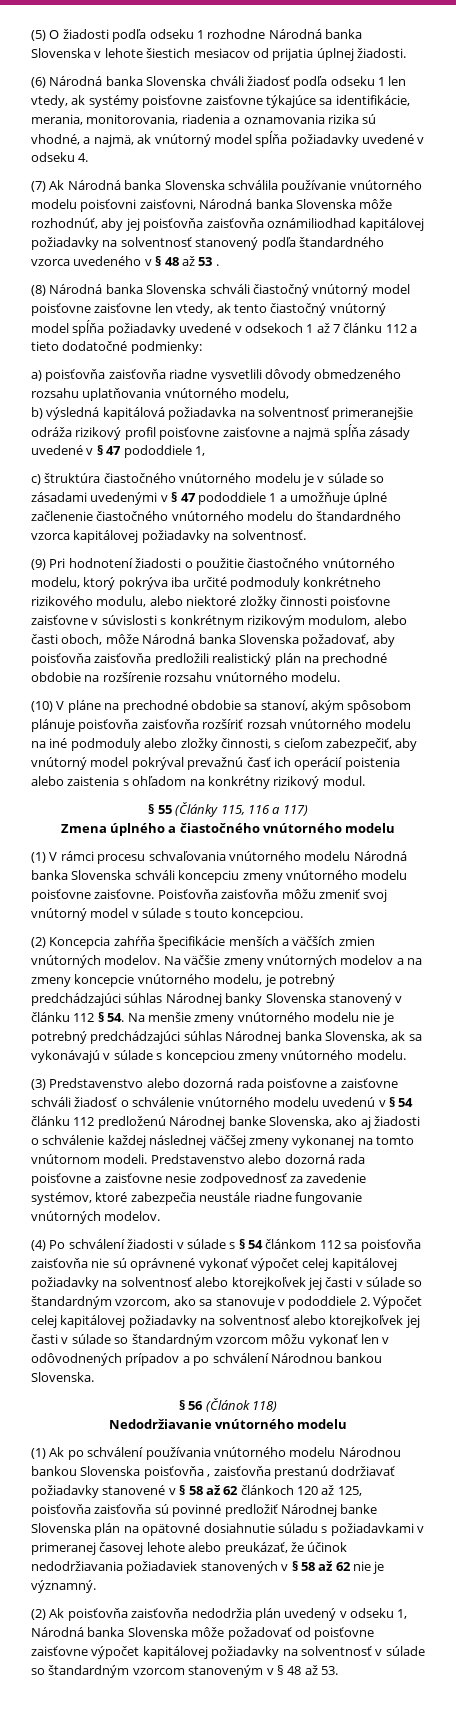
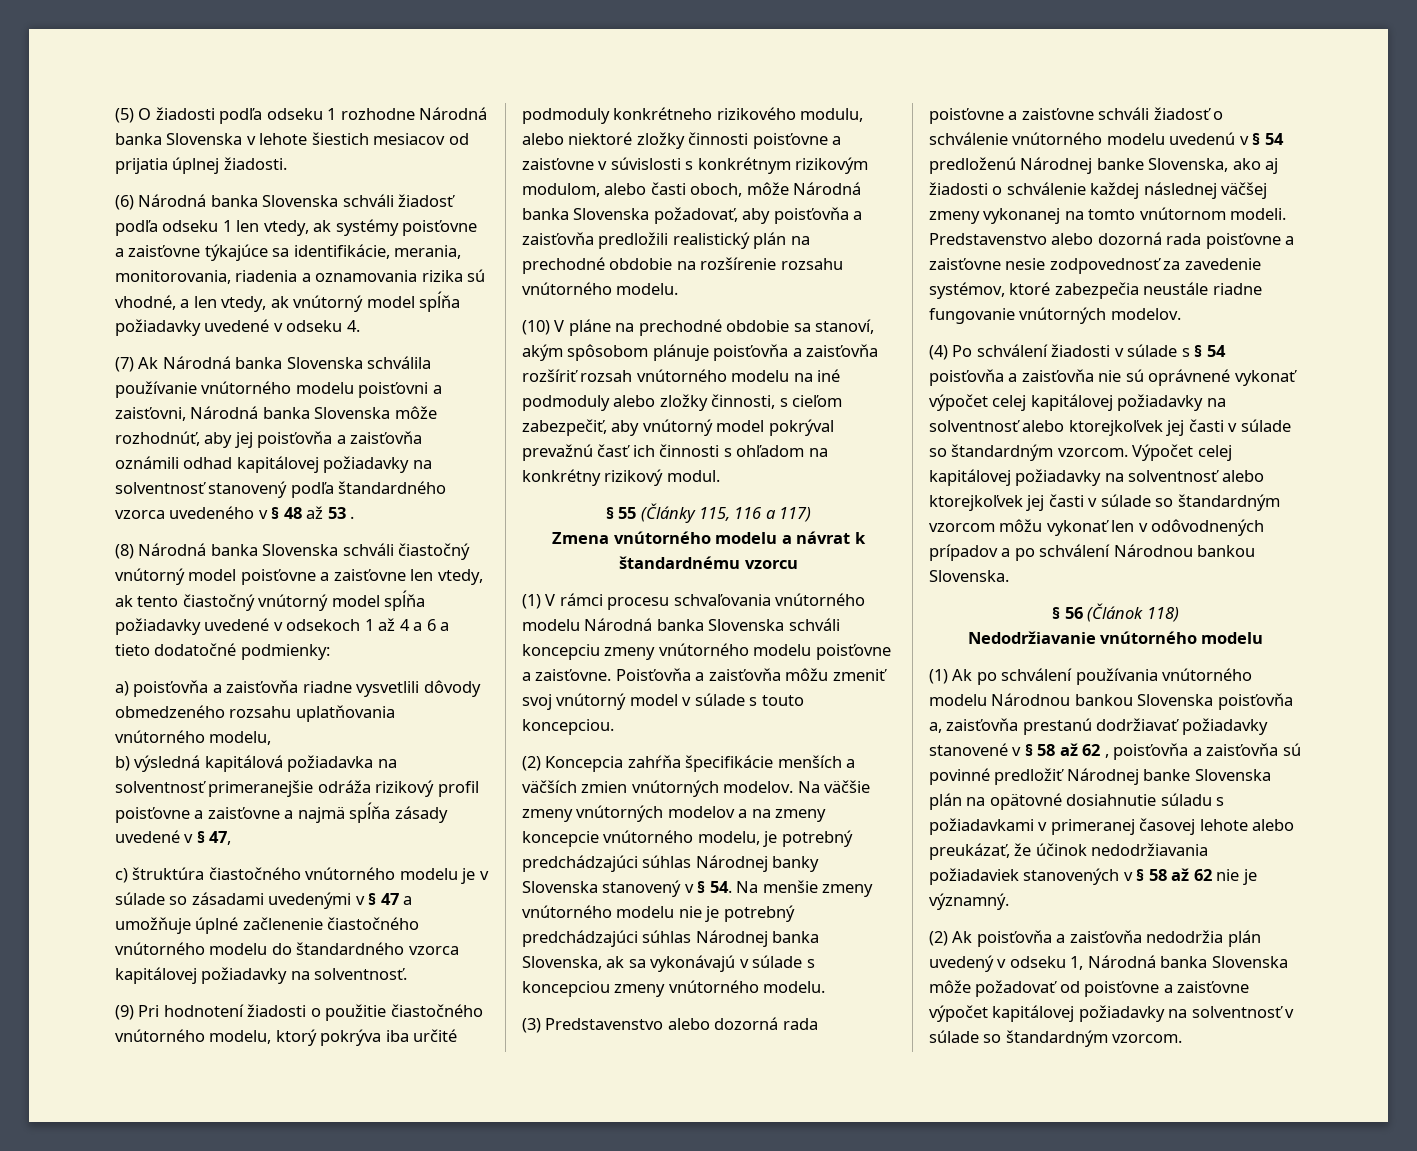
[209,76,244,86] chváli -> [342,194,394,207] schváli
(203, 101) none -> [115,248,124,257] a
[93,134,134,147] najmä, -> [193,296,267,312] len vtedy,
(137, 205) none -> [432,385,442,394] a
[206,218,356,228] zaisťovňa oznámiliodhad -> [336,431,423,444] [115,456,233,469] a zaisťovňa oznámili odhad
(91, 309) none -> [320,572,330,581] a
[333,323,407,333] 7 článku 112 -> [399,619,436,631] 4 a 6
(106, 375) none -> [212,684,222,693] a
(220, 433) none -> [194,810,204,819] a
[106,445,205,458] 47 pododdiele 1, -> [209,831,232,845] 47,
[197,492,277,505] pododdiele 1 -> (399, 899) none
(391, 602) none -> [832,136,842,145] a
(91, 659) none -> [853,211,863,220] a
(139, 725) none -> [792,348,802,357] a
[294,757,400,770] [31,776,120,786] operácií poistenia alebo zaistenia -> [659,444,720,457] činnosti
[109,823,396,836] úplného a čiastočného vnútorného modelu -> [613,531,866,544] [619,556,798,569] vnútorného modelu a návrat k štandardnému vzorcu
(91, 895) none -> [522,672,531,681] a
(218, 894) none -> [695,672,705,681] a
[31,1012,95,1022] článku 112 -> (694, 888) none
[31,1116,95,1126] článku 112 -> (1284, 139) none
[265,1239,421,1252] článkom 112 sa poisťovňa -> [929,369,1018,386] poisťovňa a
[115,1296,370,1309] vzorcom, ako sa stanovuje v pododdiele 2. -> [1057,448,1128,457] vzorcom.
[207,1474,211,1477] , -> [929,722,942,733] a,
[240,1485,362,1496] [31,1504,91,1517] článkoch 120 až 125, poisťovňa -> [1104,743,1202,760] , poisťovňa a
(128, 1614) none -> [1056,934,1066,943] a
(375, 1633) none -> [1163,984,1173,993] a
[132,1665,338,1678] vzorcom stanoveným v § 48 až 53. -> [1112,1034,1183,1043] vzorcom.

